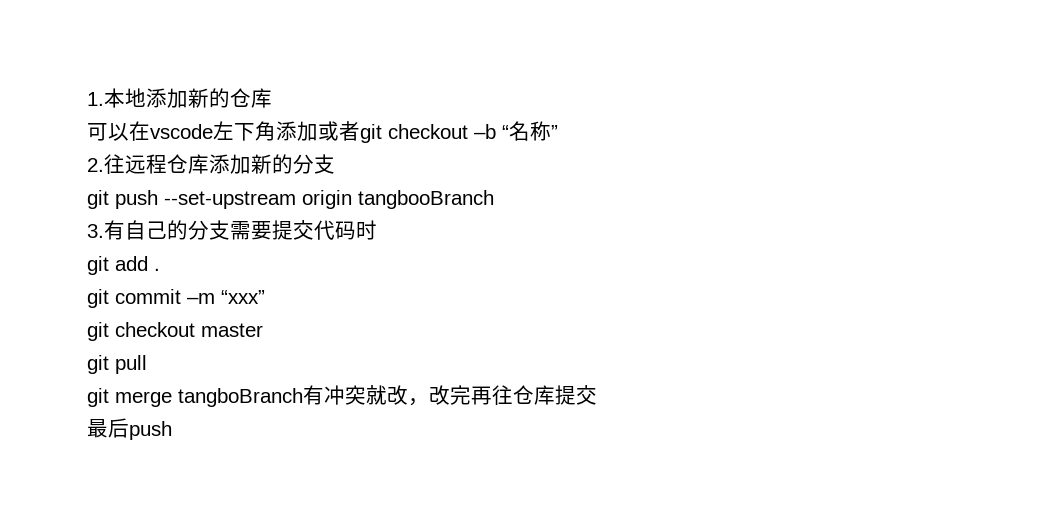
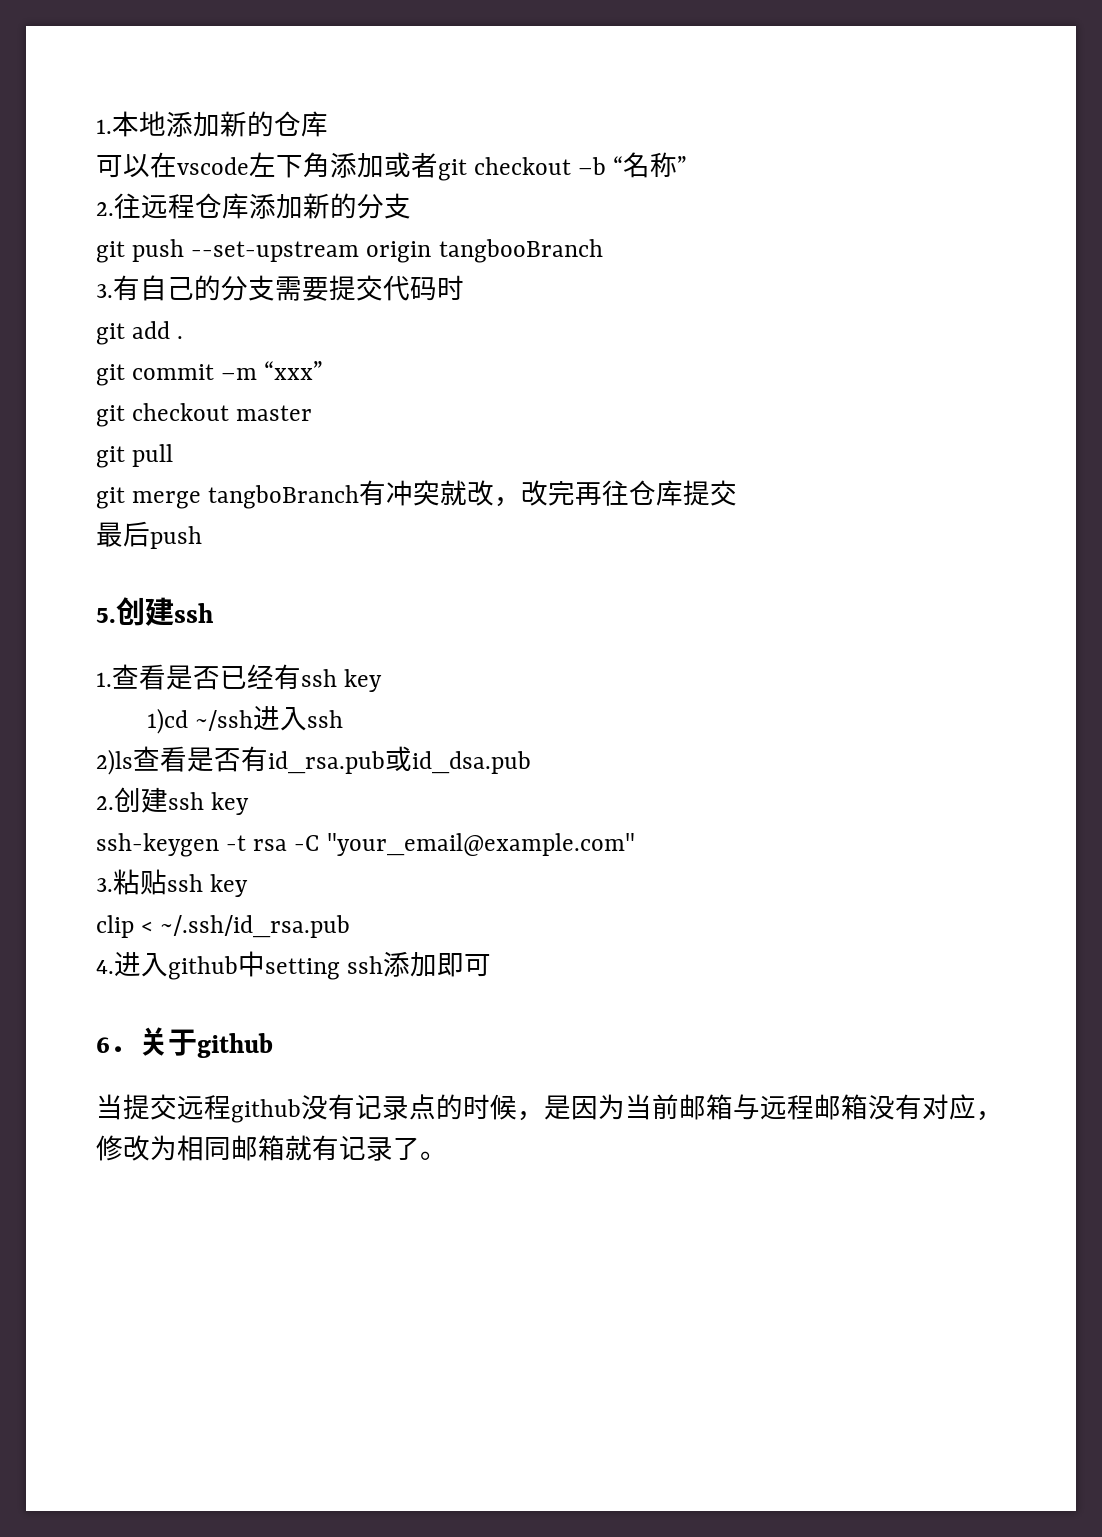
(172, 430) none -> [96,597,214,626] [96,664,383,692] [146,706,344,734] [96,746,531,775] [96,787,250,815] [96,833,635,857] [96,869,249,897] [96,915,351,938] [96,951,492,980] [96,1027,273,1058] [96,1094,1003,1123] [96,1135,447,1161] // 5.创建ssh // 1.查看是否已经有ssh key // 1)cd ~/ssh进入ssh // 2)ls查看是否有id_rsa.pub或id_dsa.pub // 2.创建ssh key // ssh-keygen -t rsa -C "your_email@example.com" // 3.粘贴ssh key // clip < ~/.ssh/id_rsa.pub // 4.进入github中setting ssh添加即可 // 6．关于github // 当提交远程github没有记录点的时候，是因为当前邮箱与远程邮箱没有对应，修改为相同邮箱就有记录了。

